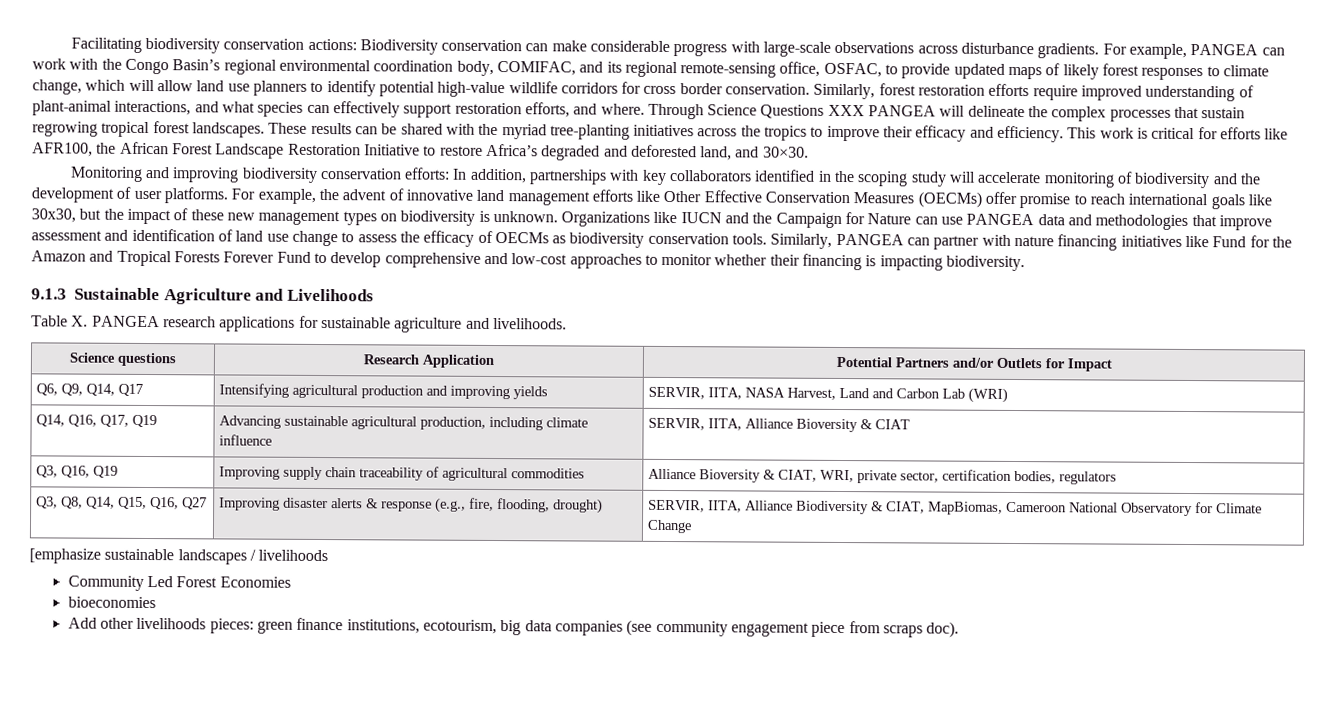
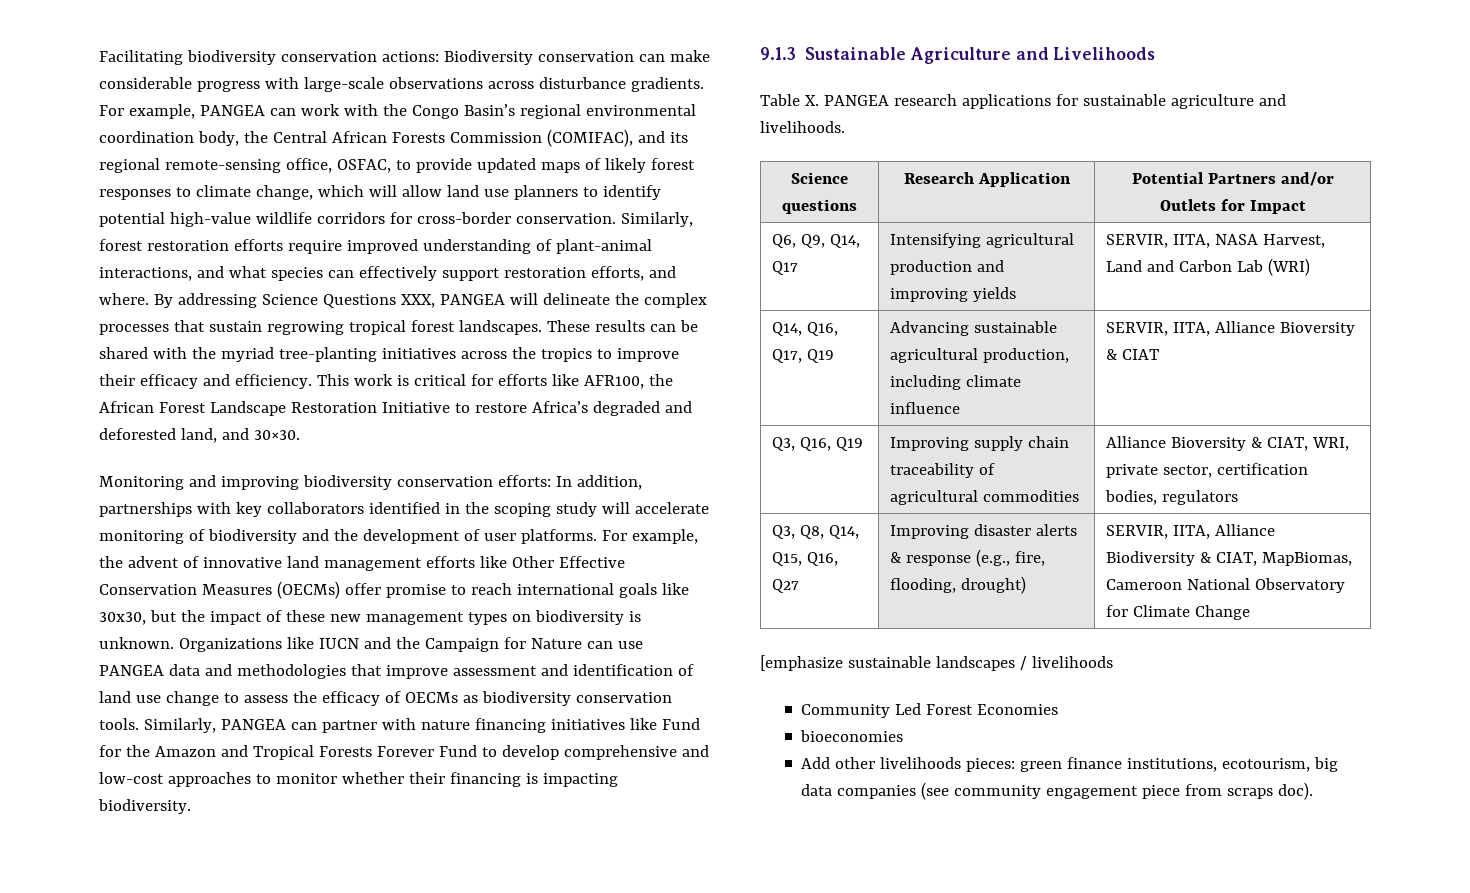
[496,61,576,76] COMIFAC, -> [243,129,633,147] the Central African Forests Commission (COMIFAC),
[643,83,723,95] cross border -> [416,212,511,224] cross-border
[647,103,704,120] Through -> [153,293,257,308] By addressing
[827,104,865,117] XXX -> [400,294,435,308] XXX,

